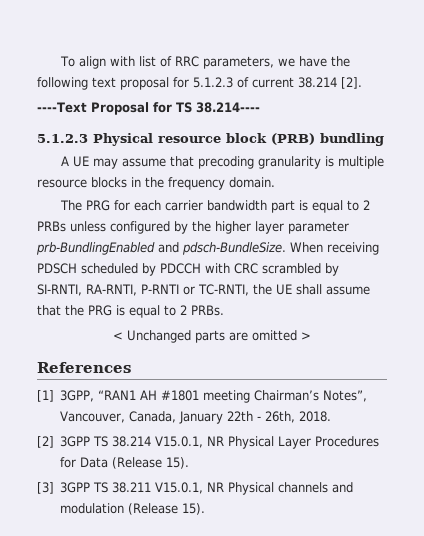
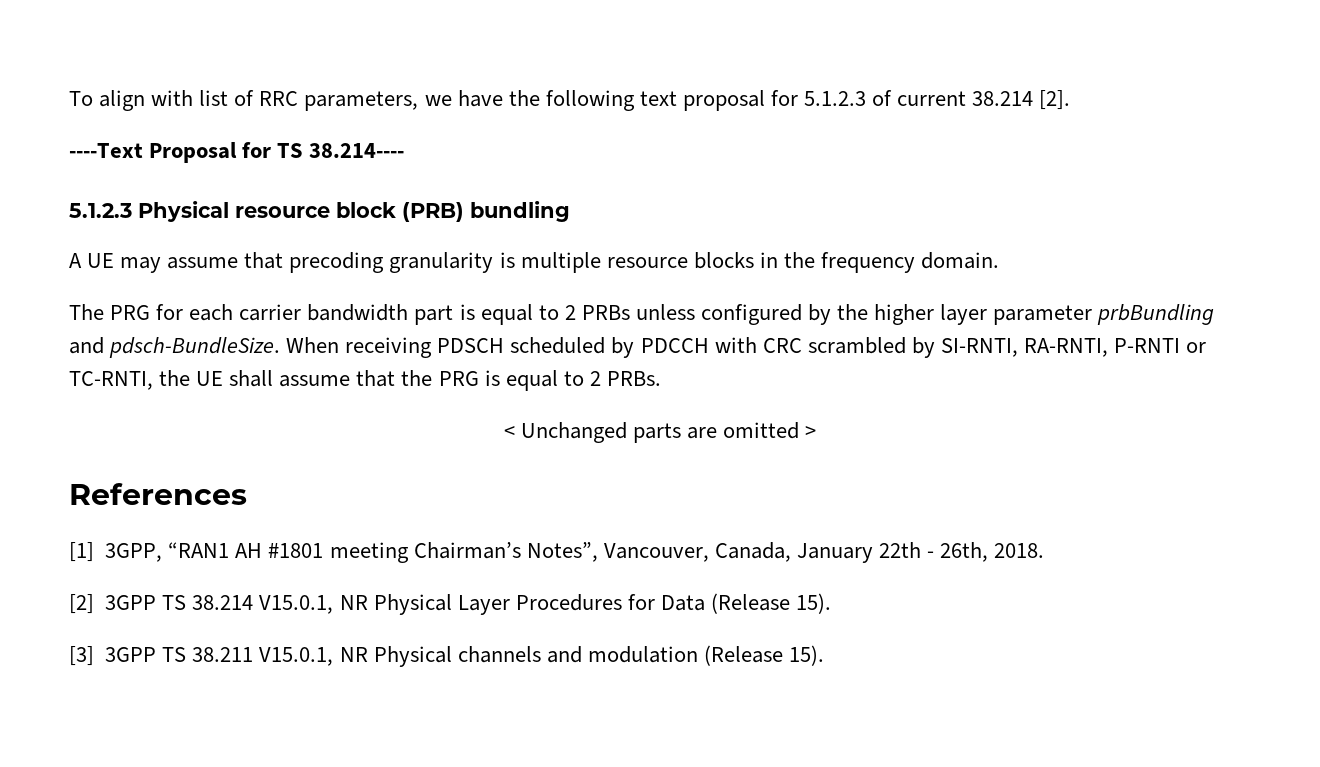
[36,242,155,255] prb-BundlingEnabled -> [1097,304,1215,325] prbBundling

